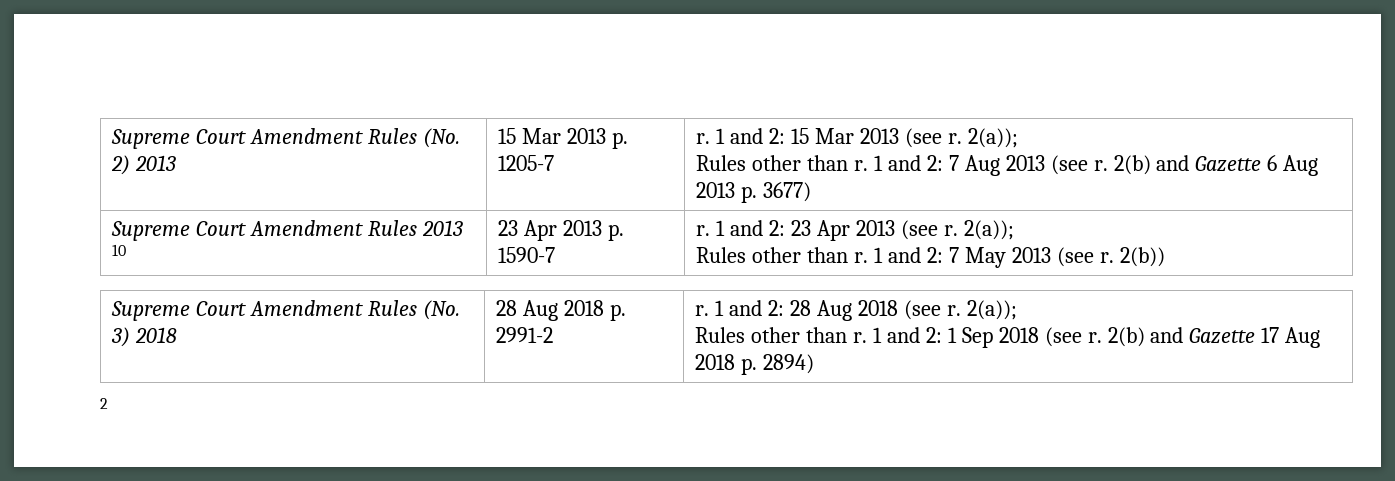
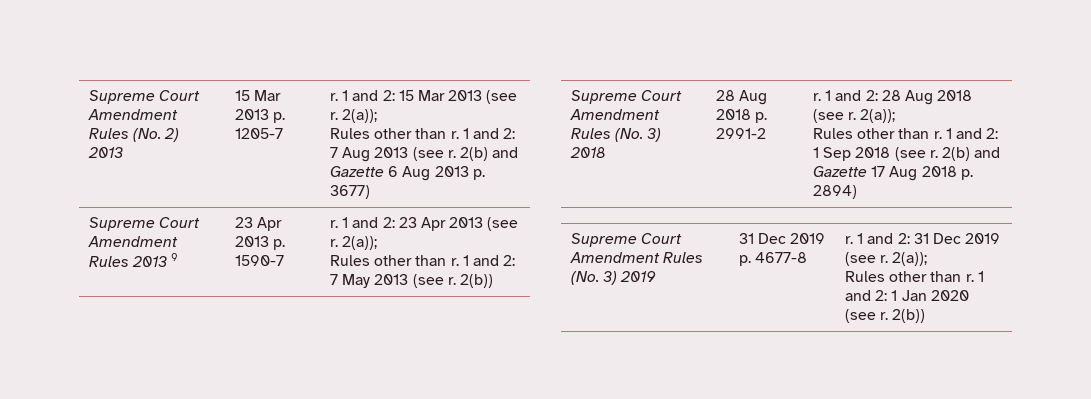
[112,244,127,256] 10 -> [171,253,179,261] 9
[100,398,108,409] // 2 -> [571,233,683,247] [570,252,704,263] [571,271,657,285] [739,233,826,244] [739,252,808,266] [845,233,1001,244] [845,252,928,266] [845,271,984,282] [845,290,969,301] [845,309,926,323] // Supreme Court Amendment Rules (No. 3) 2019 | 31 Dec 2019 p. 4677-8 | r. 1 and 2: 31 Dec 2019 (see r. 2(a)); // Rules other than r. 1 and 2: 1 Jan 2020 (see r. 2(b))

